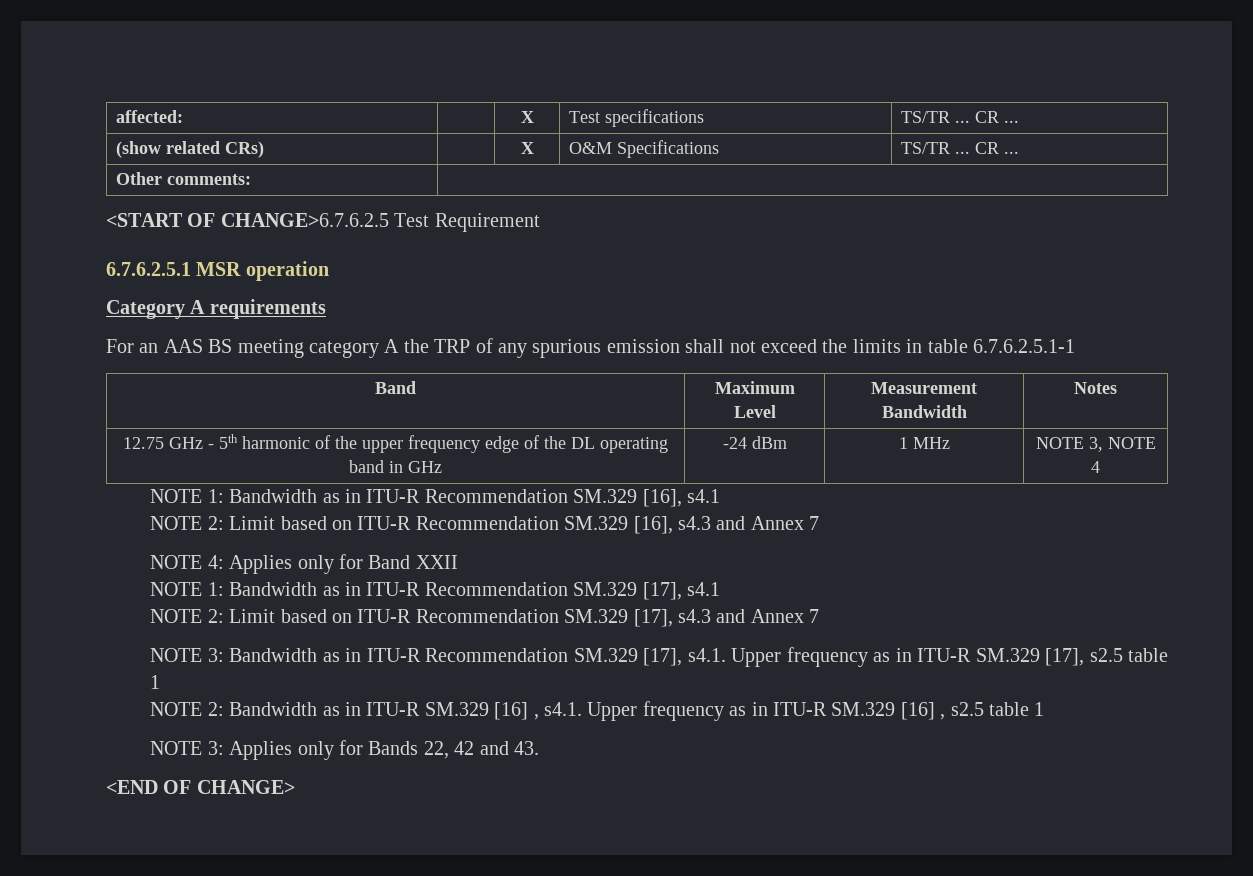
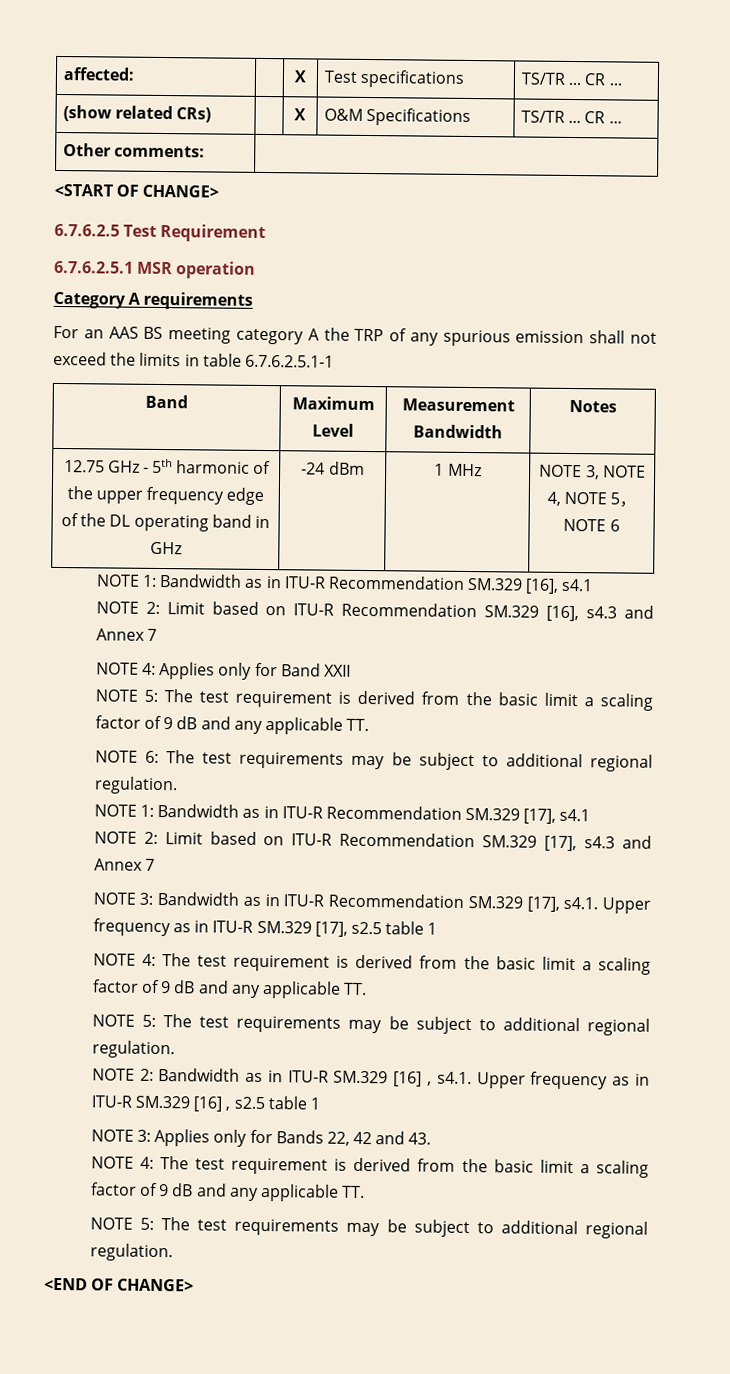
[220,213,389,227] CHANGE>6.7.6.2.5 -> [142,184,220,198] [54,223,120,237] CHANGE> // 6.7.6.2.5
[1091,461,1100,473] 4 -> [546,491,637,508] [563,518,620,532] 4, NOTE 5，NOTE 6
(458, 562) none -> [94,689,654,711] [94,715,370,735] [94,750,653,772] [93,776,178,795] // NOTE 5: The test requirement is derived from the basic limit a scaling factor of 9 dB and any applicable TT. // NOTE 6: The test requirements may be subject to additional regional regulation.
(161, 682) none -> [92,953,652,975] [92,979,368,999] [91,1014,650,1036] [91,1040,175,1059] // NOTE 4: The test requirement is derived from the basic limit a scaling factor of 9 dB and any applicable TT. // NOTE 5: The test requirements may be subject to additional regional regulation.
(540, 748) none -> [90,1156,650,1178] [90,1182,366,1202] [89,1217,648,1239] [89,1243,173,1262] // NOTE 4: The test requirement is derived from the basic limit a scaling factor of 9 dB and any applicable TT. // NOTE 5: The test requirements may be subject to additional regional regulation.

